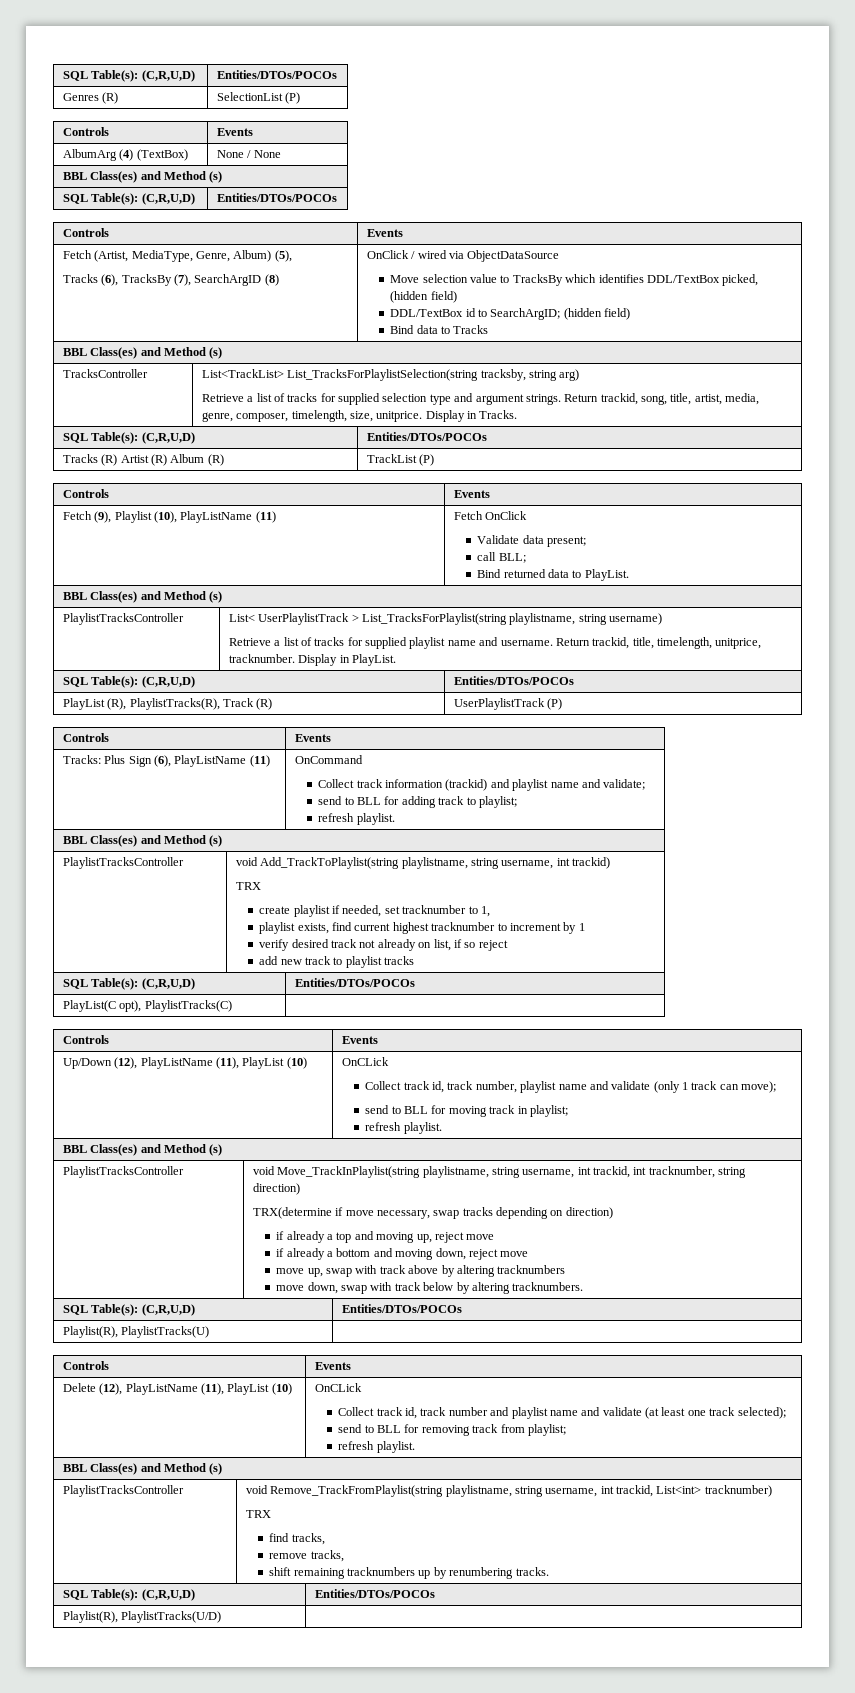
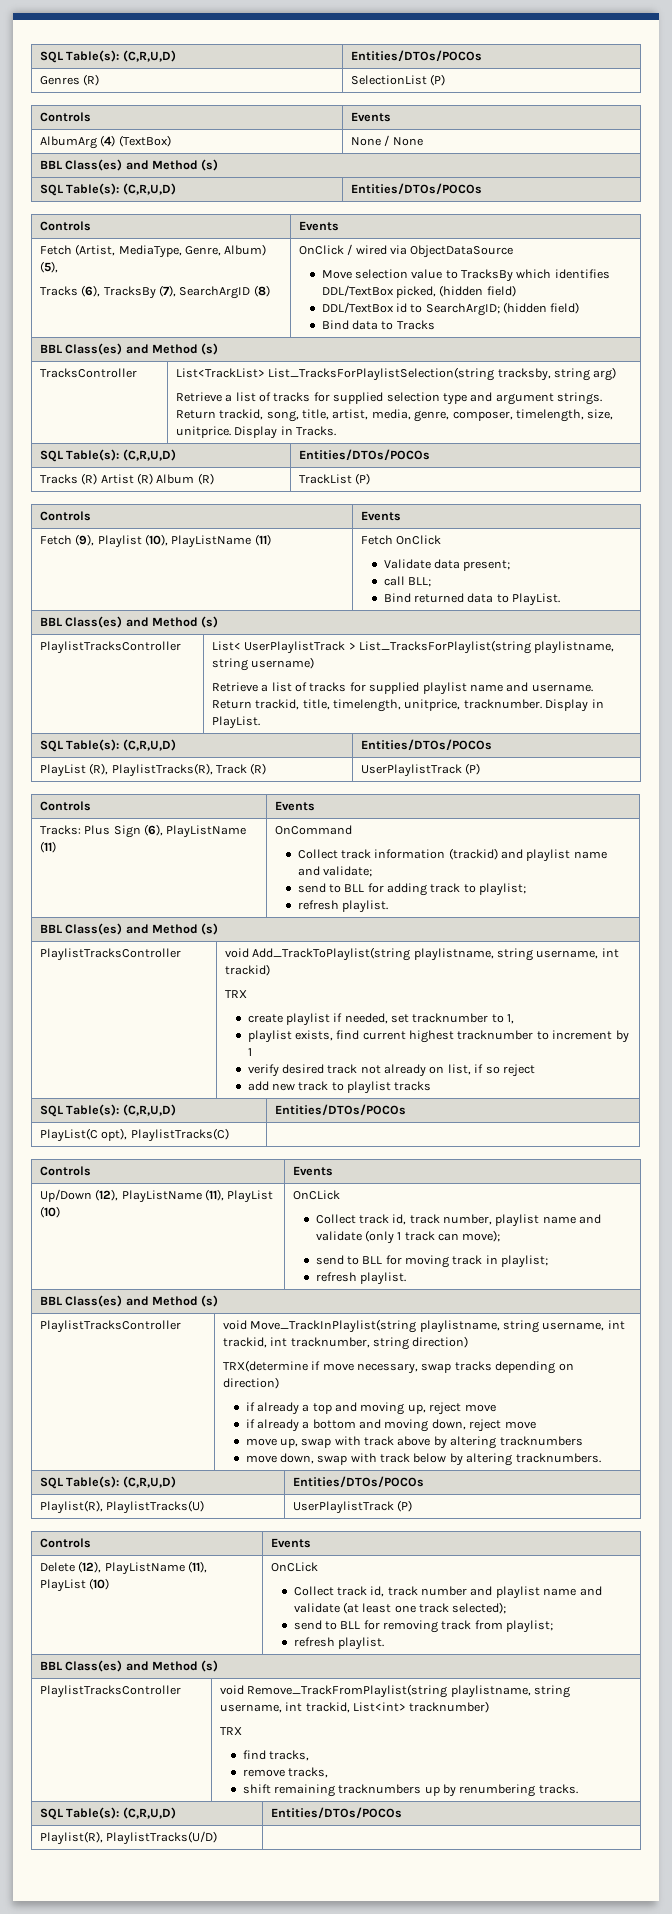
(210, 1332) none -> [292,1500,413,1514] UserPlaylistTrack (P)

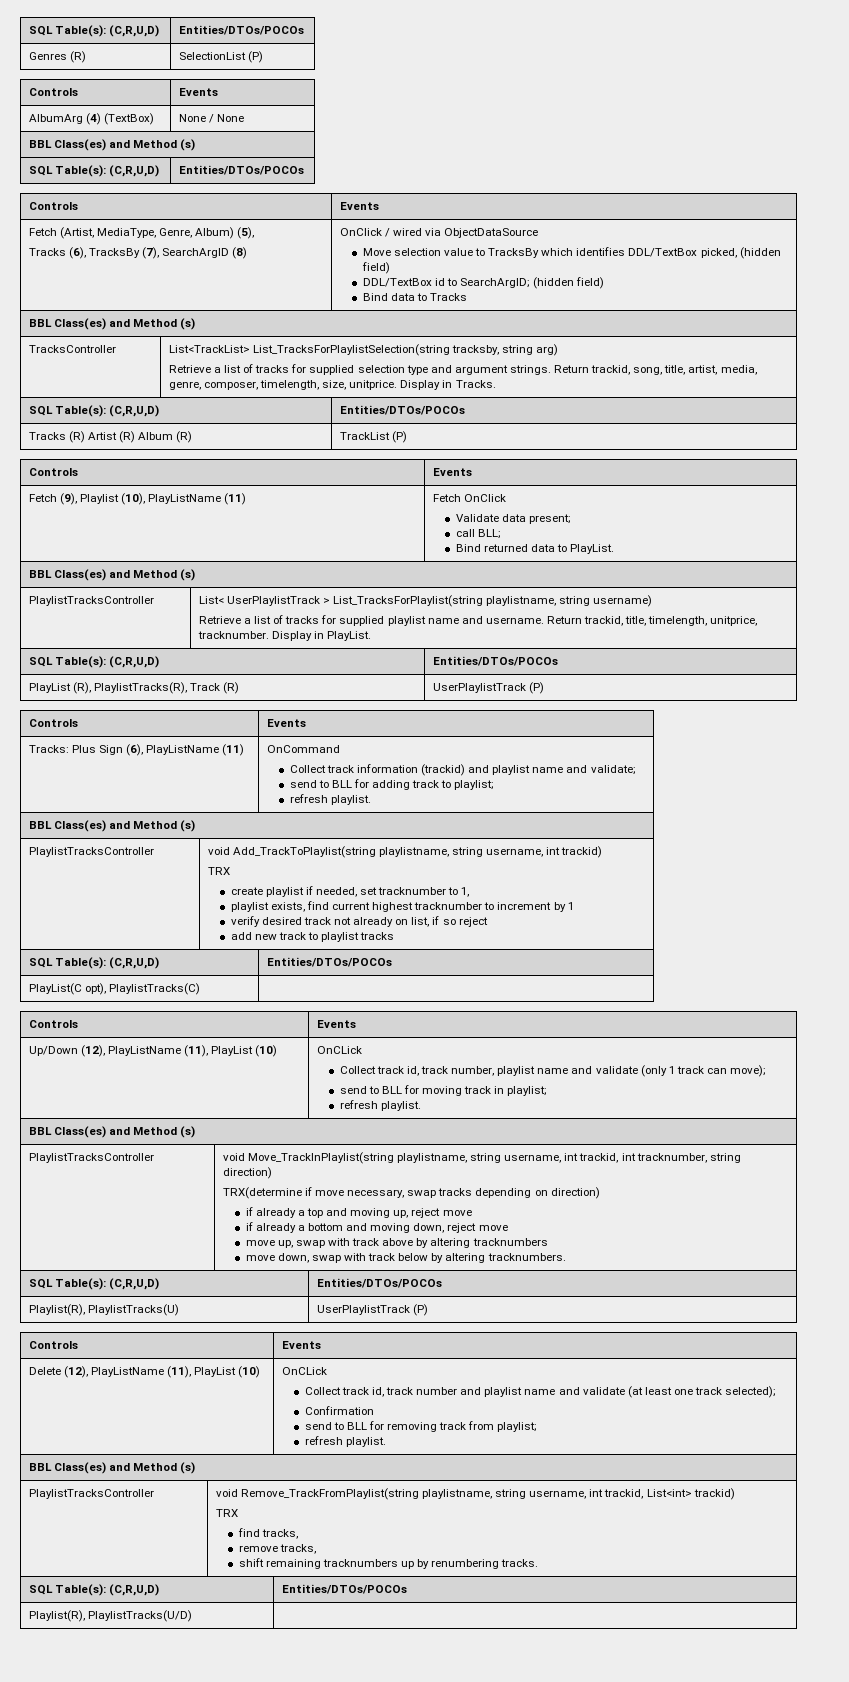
(507, 1608) none -> [304,1406,374,1415] // Confirmation
[409,1701,490,1713] tracknumber) -> [693,1488,735,1500] trackid)

